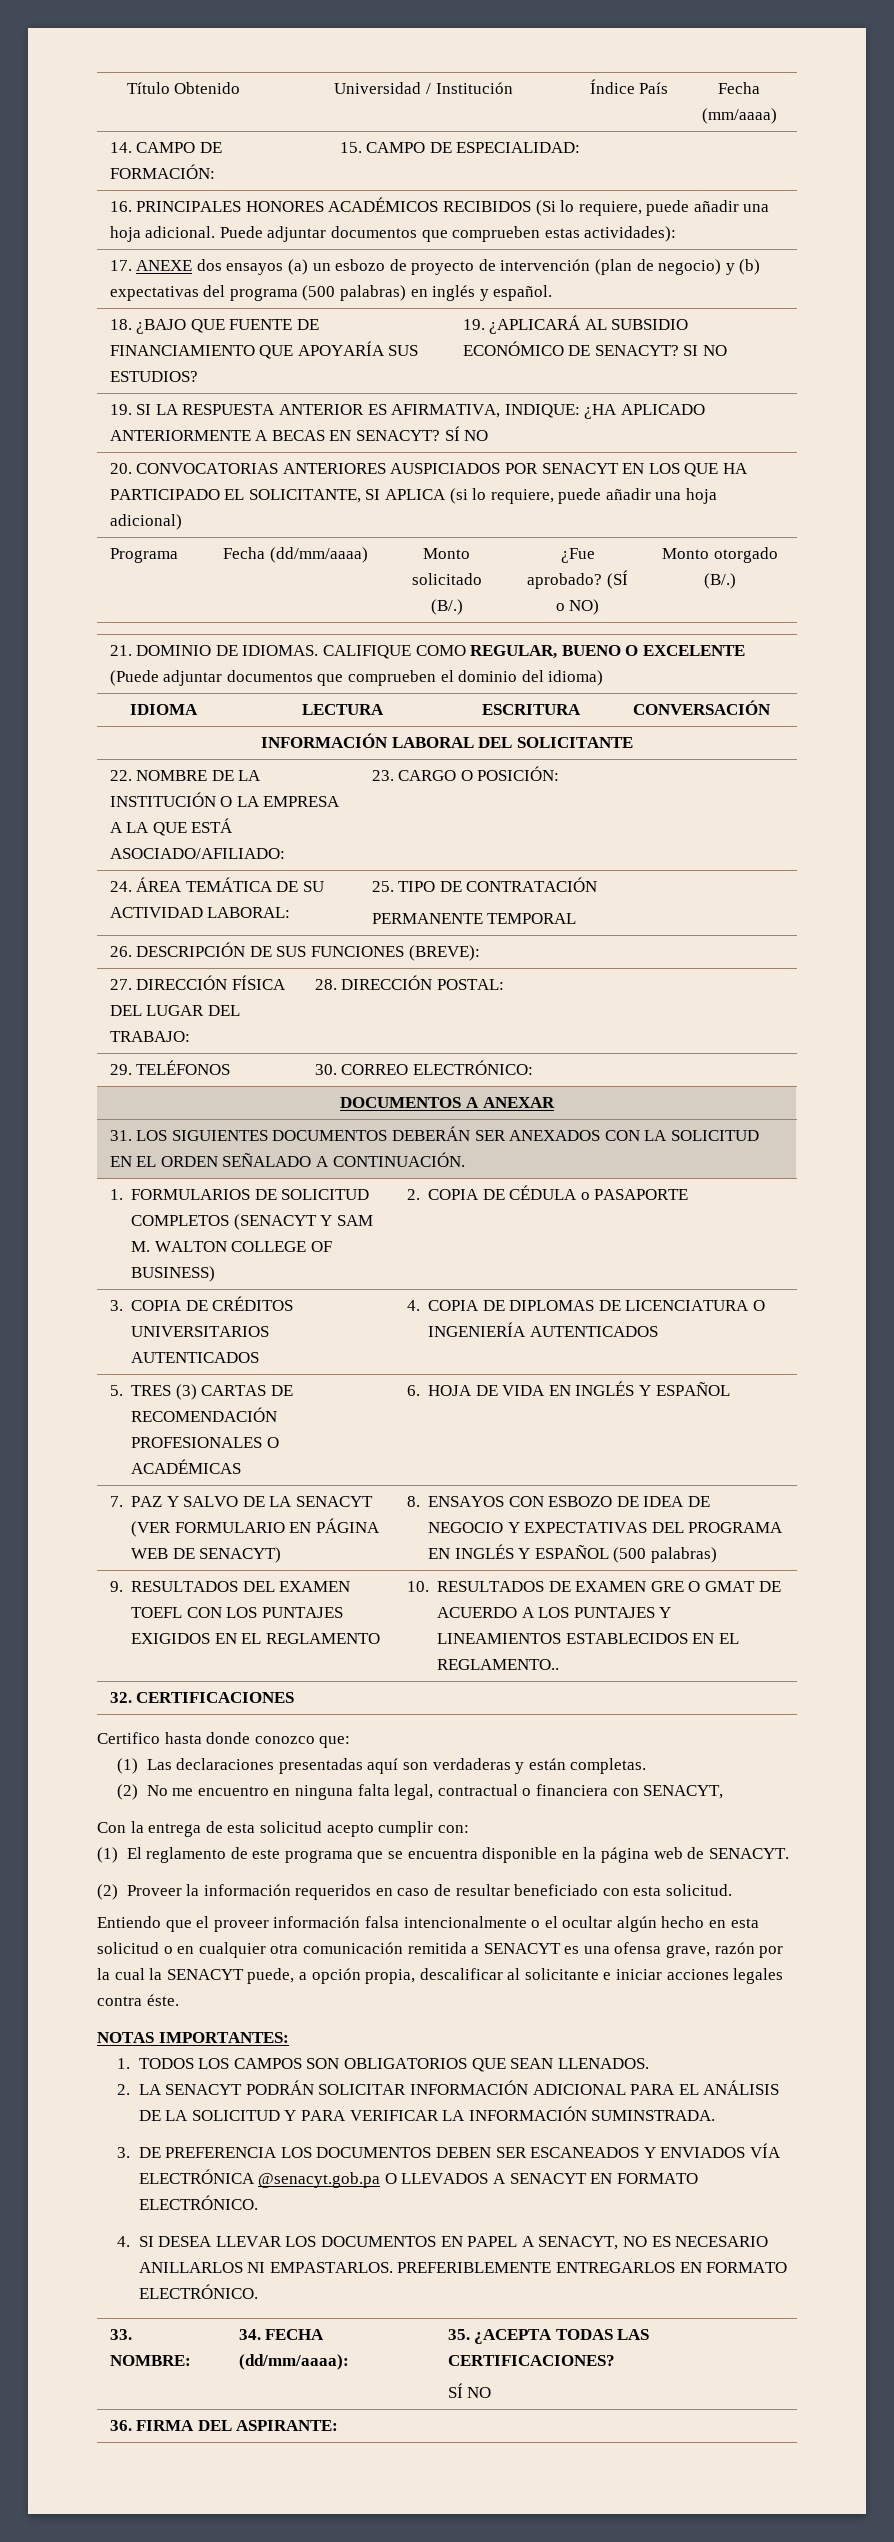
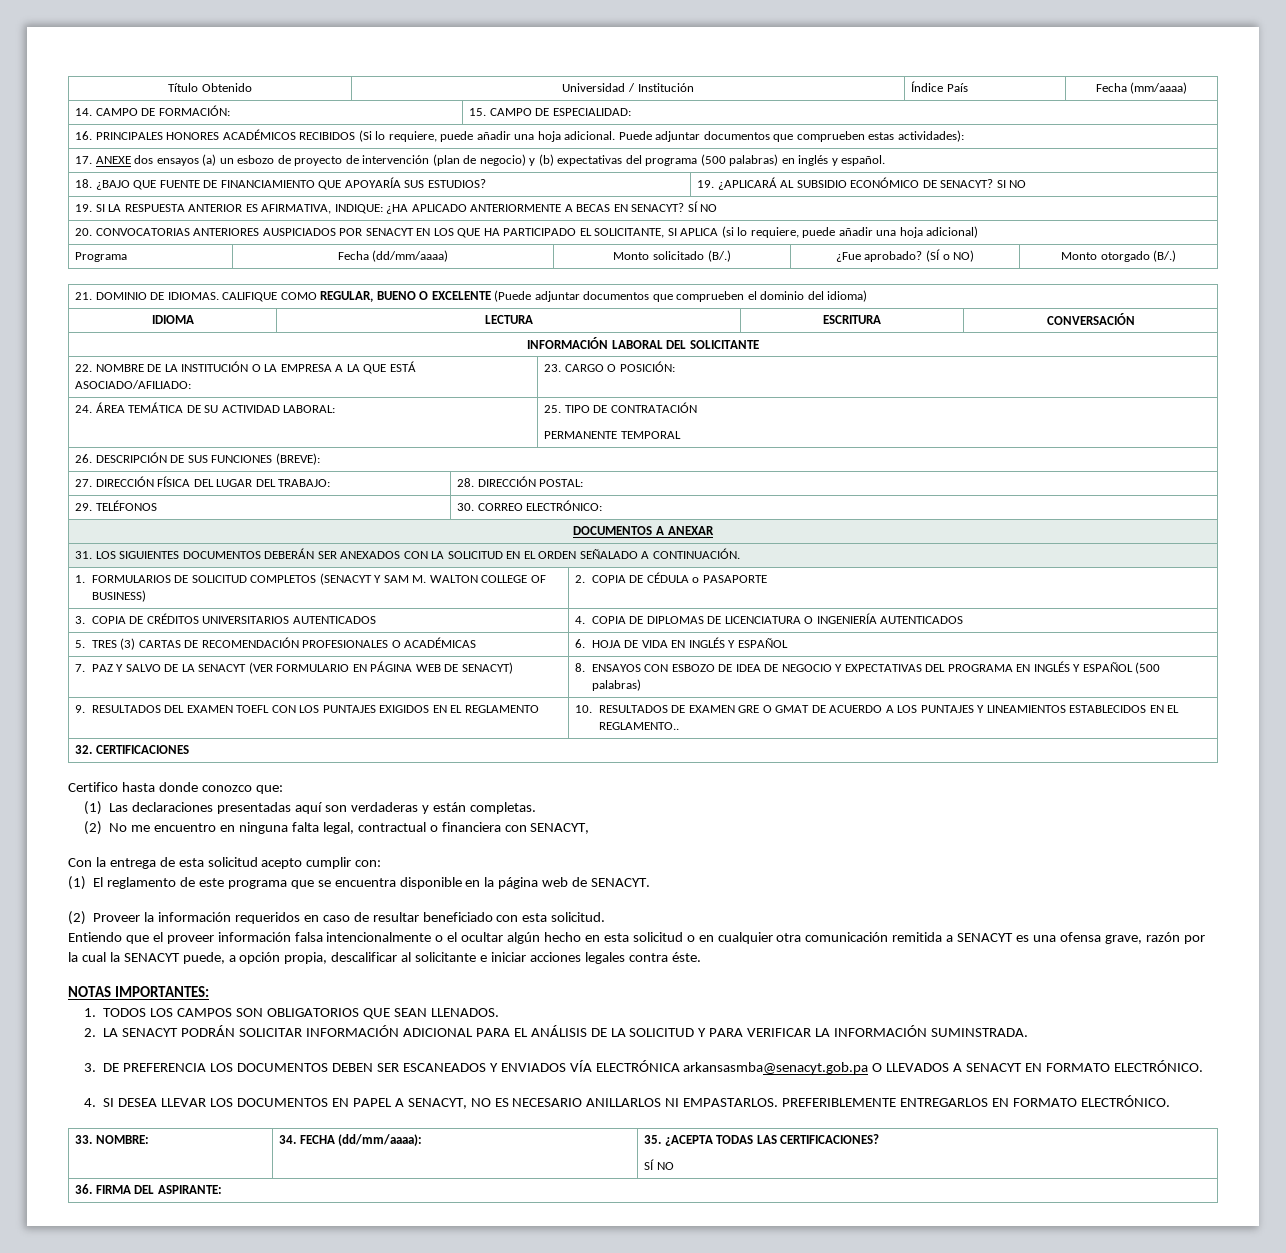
[258,2172,381,2188] @senacyt.gob.pa -> [683,1062,869,1074] arkansasmba@senacyt.gob.pa

